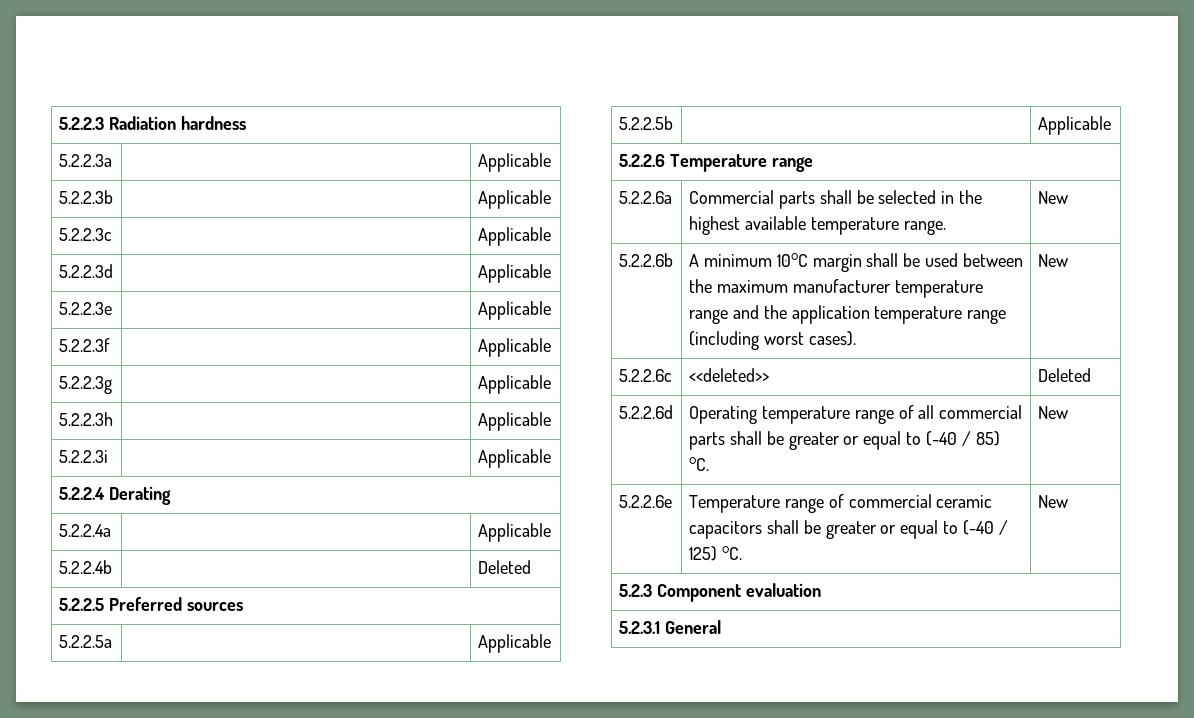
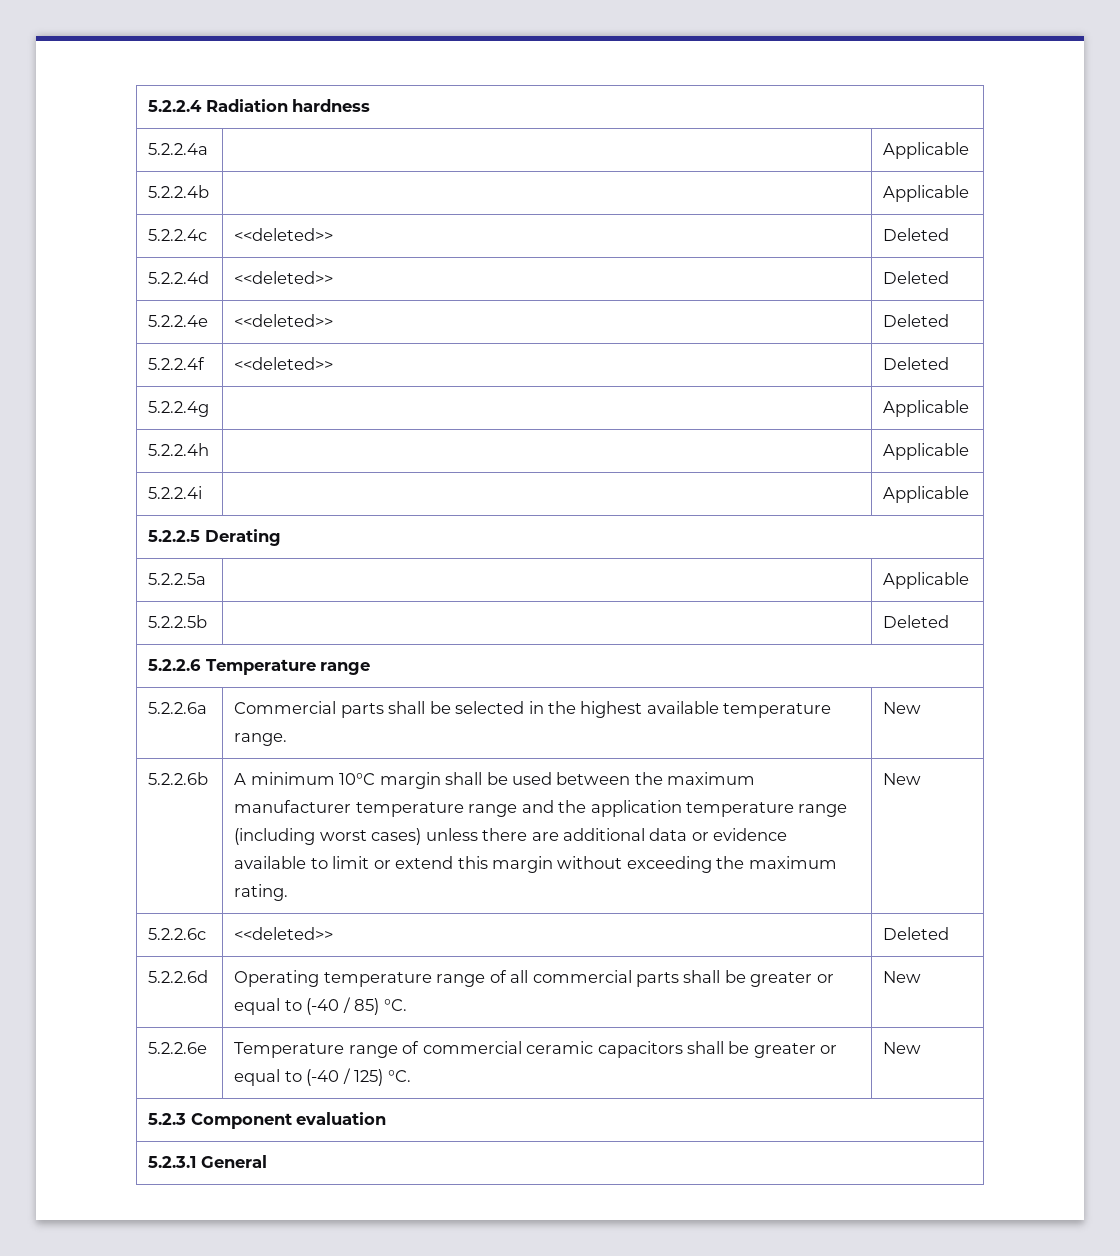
[58,117,104,130] 5.2.2.3 -> [148,100,203,112] 5.2.2.4
[58,154,112,167] [477,153,551,172] [58,190,113,204] [477,190,551,209] [58,228,112,241] [477,227,551,246] [58,264,113,278] [477,264,551,283] [58,302,112,315] [477,301,551,320] [58,338,110,352] [477,338,551,357] [58,376,112,394] [477,375,551,394] [58,412,113,426] [477,412,551,431] [58,450,108,463] [477,449,551,468] [58,486,171,505] [58,524,111,537] [477,523,551,542] [58,560,112,574] [477,560,531,574] 5.2.2.3a | | Applicable // 5.2.2.3b | | Applicable // 5.2.2.3c | | Applicable // 5.2.2.3d | | Applicable // 5.2.2.3e | | Applicable // 5.2.2.3f | | Applicable // 5.2.2.3g | | Applicable // 5.2.2.3h | | Applicable // 5.2.2.3i | | Applicable // 5.2.2.4 Derating // 5.2.2.4a | | Applicable // 5.2.2.4b | | Deleted -> [148,143,209,155] [883,142,970,159] [148,185,210,198] [883,185,970,202] [148,229,208,241] [234,228,334,241] [883,228,950,241] [148,271,210,284] [234,271,334,284] [883,271,950,284] [148,315,209,327] [234,314,334,327] [883,314,950,327] [148,357,206,370] [234,357,334,370] [883,357,950,370] [148,401,210,417] [883,400,970,417] [148,443,210,456] [883,443,970,460] [148,486,203,499] [883,486,970,503] 5.2.2.4a | | Applicable // 5.2.2.4b | | Applicable // 5.2.2.4c | <<deleted>> | Deleted // 5.2.2.4d | <<deleted>> | Deleted // 5.2.2.4e | <<deleted>> | Deleted // 5.2.2.4f | <<deleted>> | Deleted // 5.2.2.4g | | Applicable // 5.2.2.4h | | Applicable // 5.2.2.4i | | Applicable
[108,597,243,611] Preferred sources -> [204,529,281,546] Derating
[1037,116,1111,135] Applicable -> [883,615,950,628] Deleted
[808,331,856,346] cases). -> [371,828,788,845] [234,856,837,873] [234,884,289,901] cases) unless there are additional data or evidence available to limit or extend this margin without exceeding the maximum rating.

